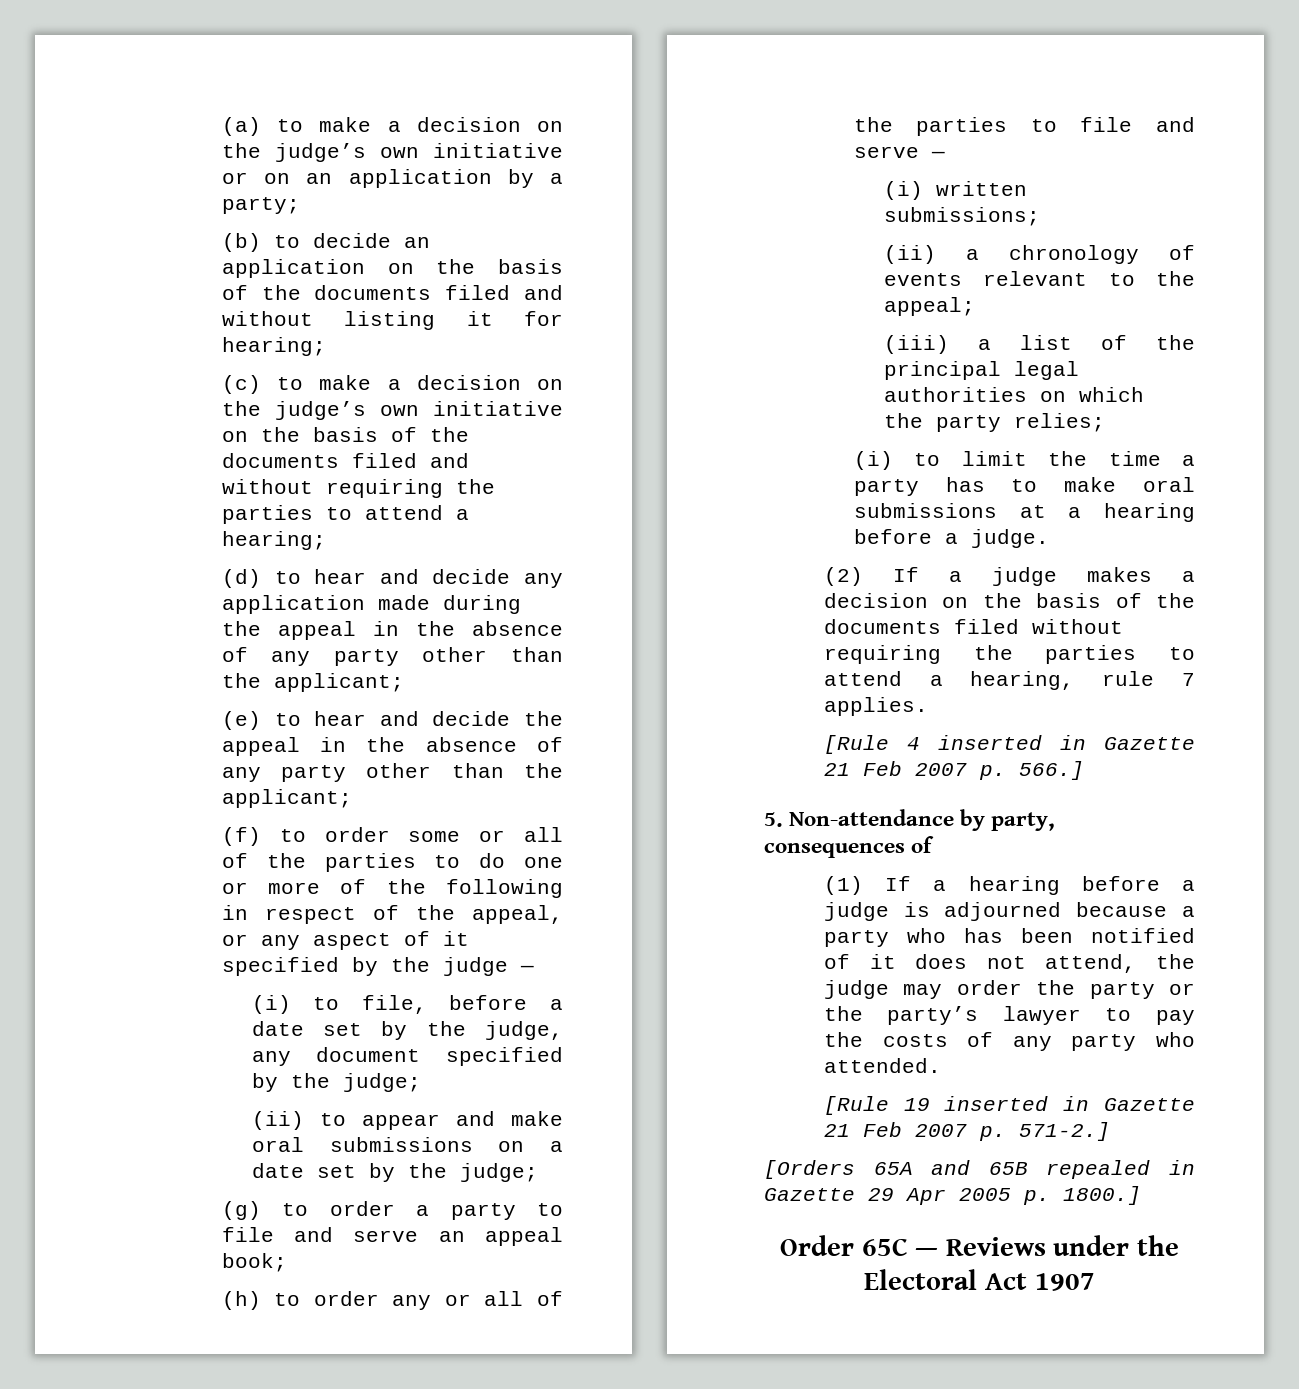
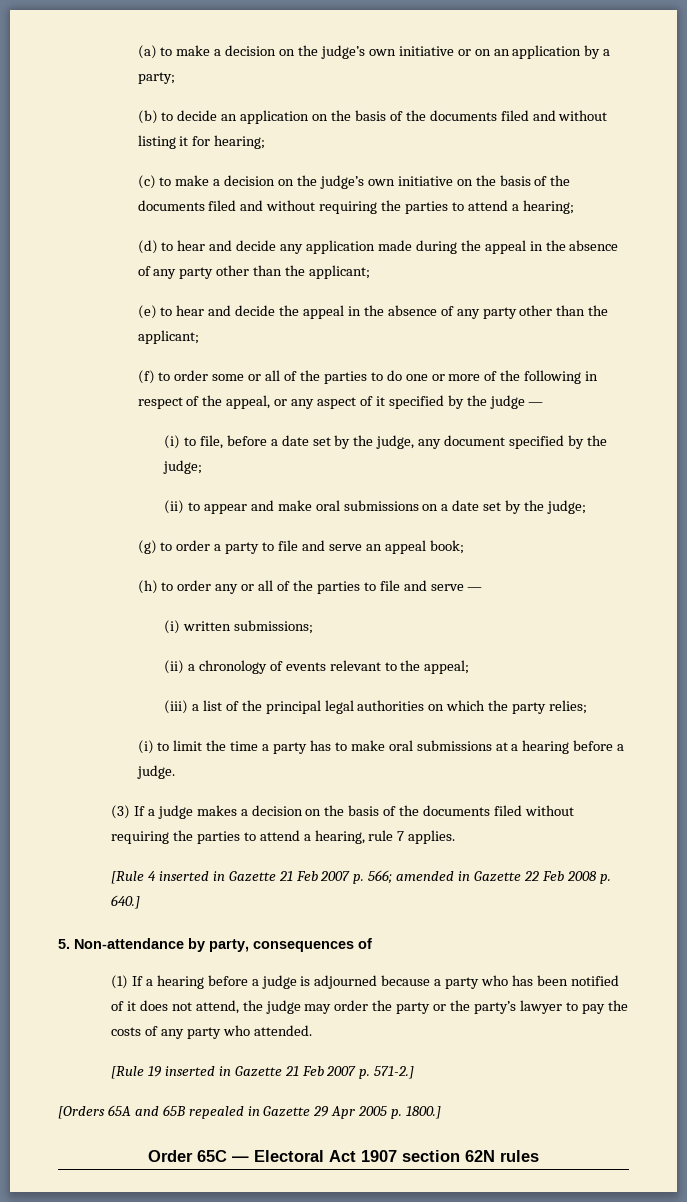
[823,567,863,586] (2) -> [111,805,131,819] (3)
[1018,761,1084,780] 566.] -> [368,870,611,884] [111,895,141,909] 566; amended in Gazette 22 Feb 2008 p. 640.]
[945,1235,1179,1256] [864,1269,1095,1291] Reviews under the Electoral Act 1907 -> [254,1150,539,1162] Electoral Act 1907 section 62N rules

